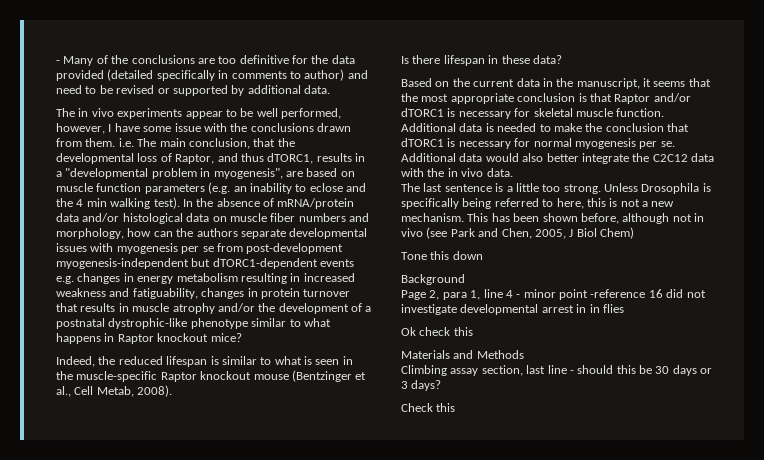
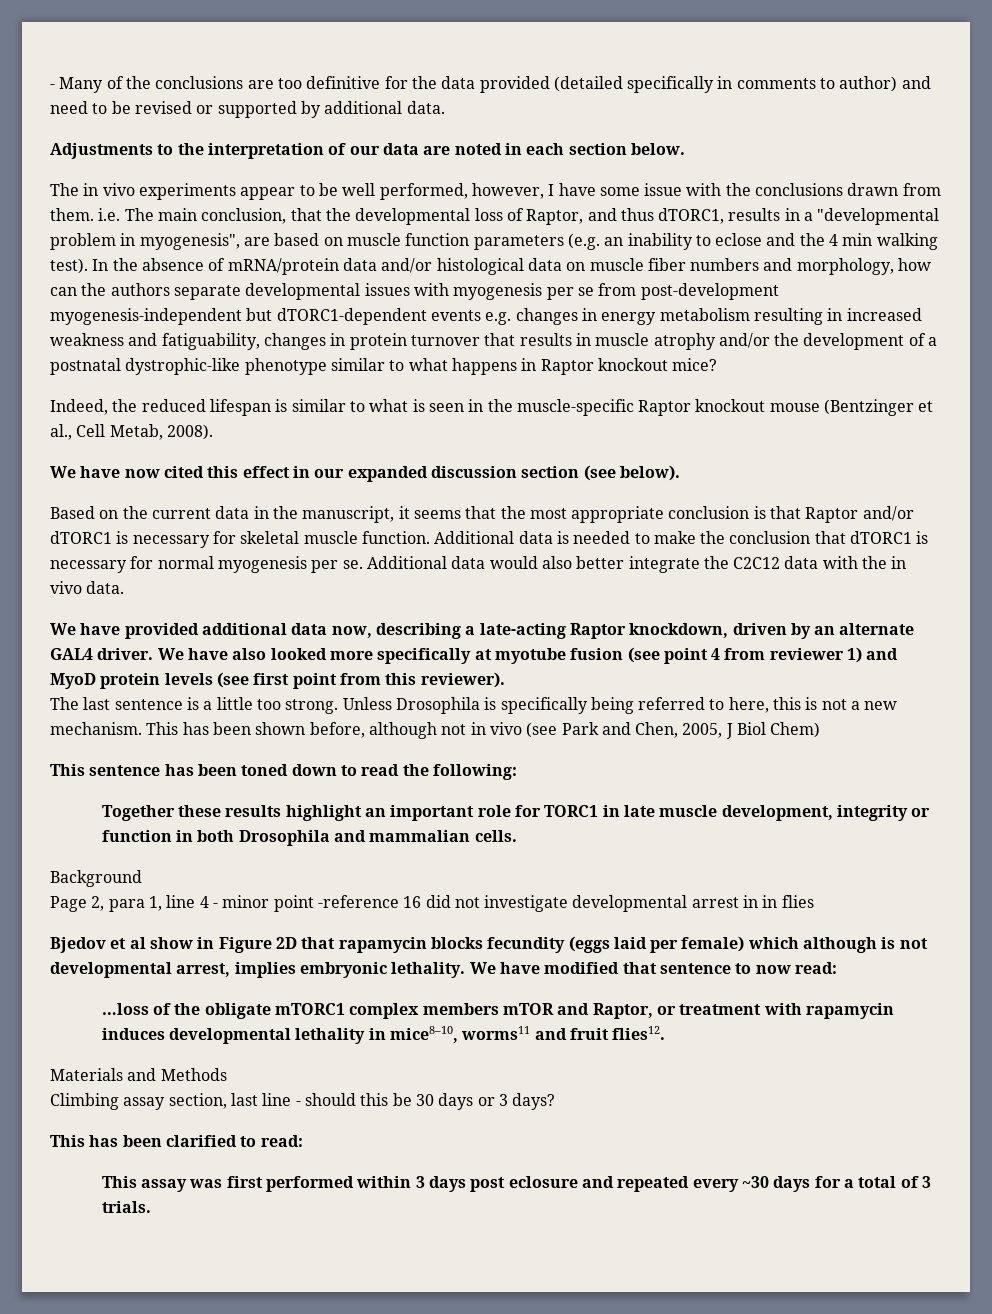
(330, 89) none -> [50,143,685,159] // Adjustments to the interpretation of our data are noted in each section below.
[401,55,562,66] Is there lifespan in these data? -> [50,465,680,482] We have now cited this effect in our expanded discussion section (see below).
(513, 172) none -> [50,623,915,639] [50,647,899,664] [50,672,505,689] // We have provided additional data now, describing a late-acting Raptor knockdown, driven by an alternate GAL4 driver. We have also looked more specifically at myotube fusion (see point 4 from reviewer 1) and MyoD protein levels (see first point from this reviewer).
[401,251,483,260] Tone this down -> [50,764,517,780] [101,805,931,821] [101,830,517,846] This sentence has been toned down to read the following: // Together these results highlight an important role for TORC1 in late muscle development, integrity or function in both Drosophila and mammalian cells.
[401,327,473,336] Ok check this -> [50,936,928,953] [50,962,837,978] [101,1003,894,1019] [101,1026,666,1044] Bjedov et al show in Figure 2D that rapamycin blocks fecundity (eggs laid per female) which although is not developmental arrest, implies embryonic lethality. We have modified that sentence to now read: // …loss of the obligate mTORC1 complex members mTOR and Raptor, or treatment with rapamycin induces developmental lethality in mice8–10, worms11 and fruit flies12.
[401,403,456,412] Check this -> [50,1135,303,1147] [101,1176,931,1192] [101,1201,151,1213] This has been clarified to read: // This assay was first performed within 3 days post eclosure and repeated every ~30 days for a total of 3 trials.

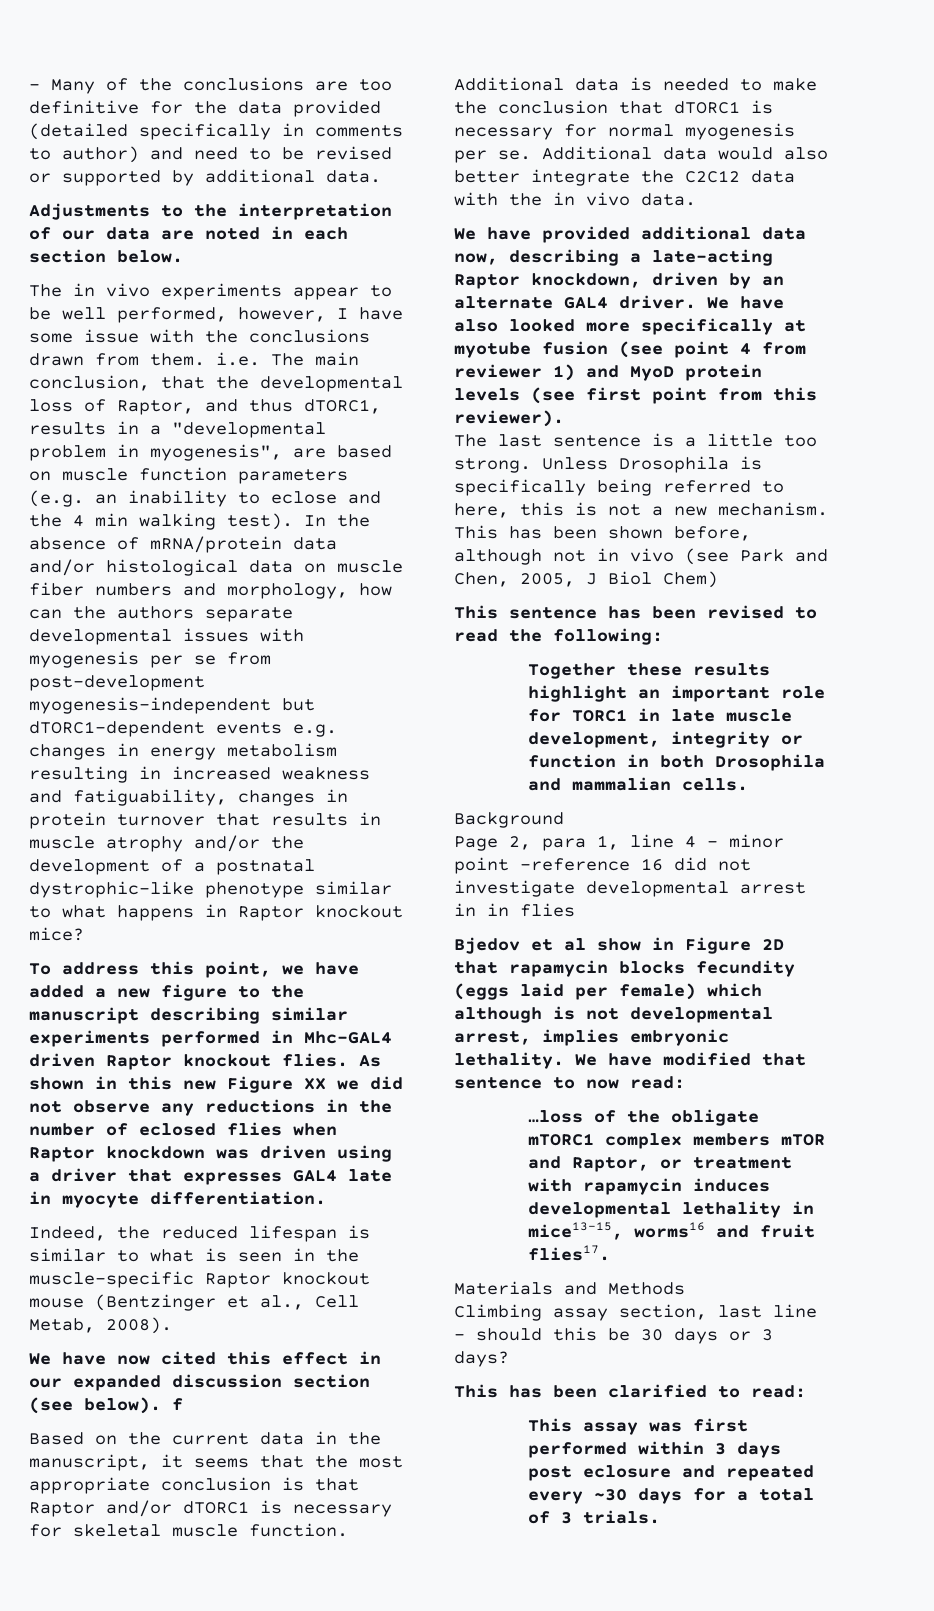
(718, 364) none -> [29,961,359,978] [29,984,304,1001] [29,1007,348,1024] [29,1030,392,1047] [29,1053,381,1070] [29,1076,403,1093] [29,1099,392,1116] [29,1122,337,1136] [29,1145,392,1162] [29,1168,392,1185] [29,1191,326,1208] // To address this point, we have added a new figure to the manuscript describing similar experiments performed in Mhc-GAL4 driven Raptor knockout flies. As shown in this new Figure XX we did not observe any reductions in the number of eclosed flies when Raptor knockdown was driven using a driver that expresses GAL4 late in myocyte differentiation.
(680, 473) none -> [172,1398,183,1410] f
[241,764,337,776] toned down -> [707,605,784,619] revised
[390,1026,531,1043] mice8–10, worms11 -> [527,1222,705,1240] mice13–15, worms16
[612,1026,666,1040] flies12. -> [527,1245,610,1261] flies17.

